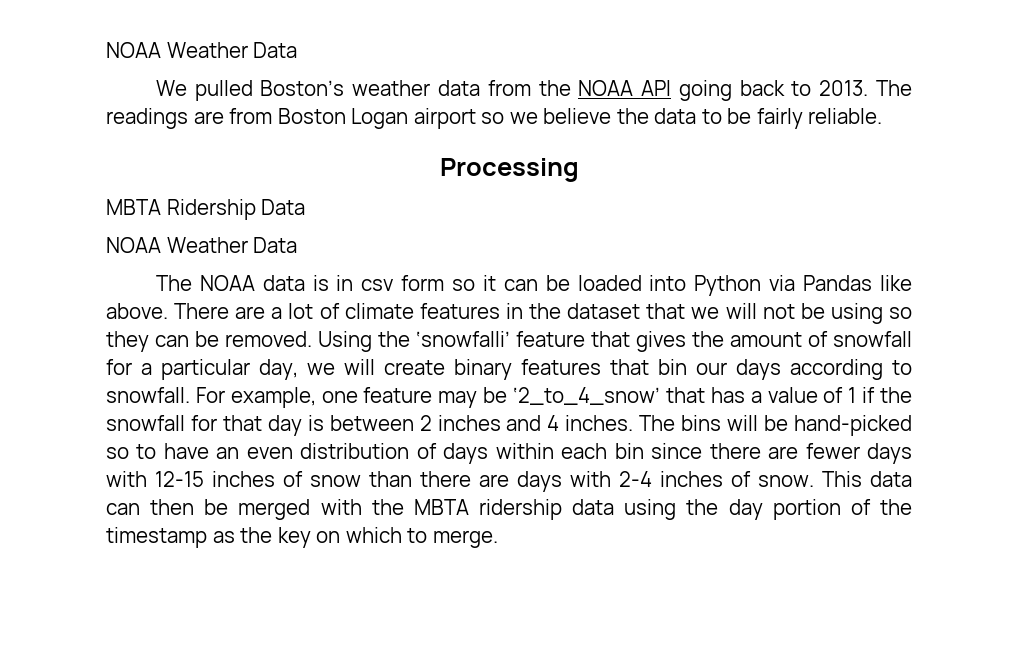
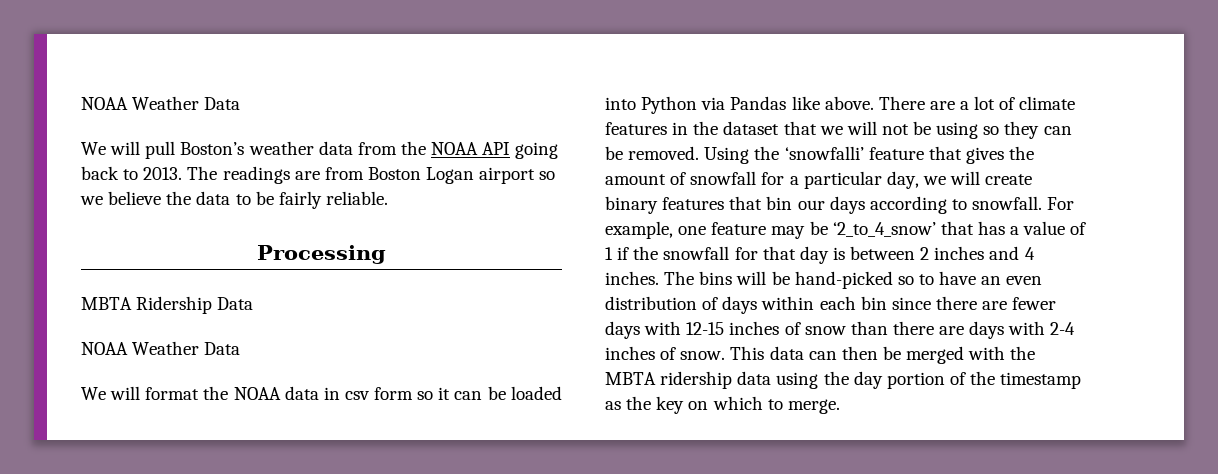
[106,42,298,58] [155,80,253,101] NOAA Weather Data // We pulled -> [81,96,241,110] [81,141,176,159] NOAA Weather Data // We will pull
[155,275,192,291] The -> [81,386,229,400] We will format the
[312,275,329,291] is -> (319, 393) none

